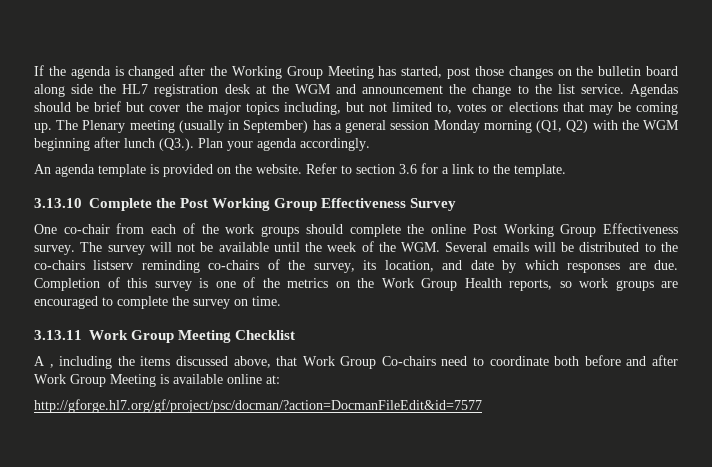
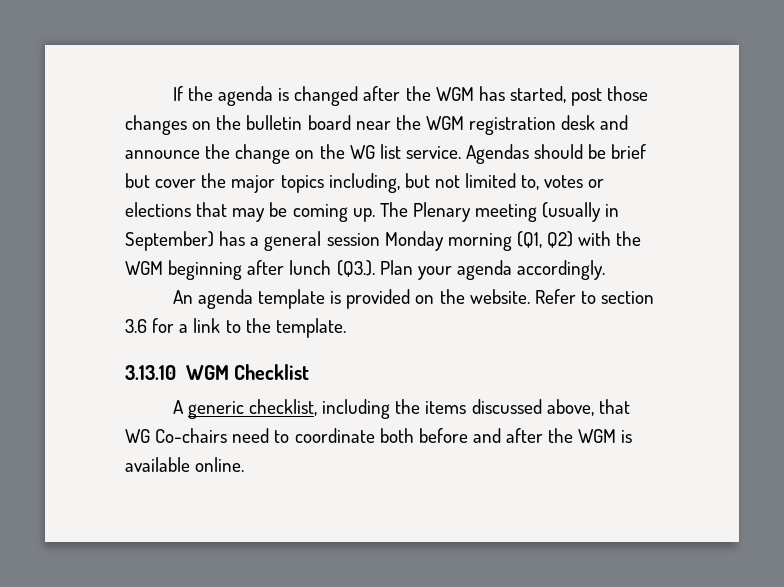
[231,66,374,79] Working Group Meeting -> [435,87,474,101] WGM
[34,84,552,97] along side the HL7 registration desk at the WGM and announcement the change to the -> [355,115,629,135] [125,144,375,164] near the WGM registration desk and announce the change on the WG
[89,198,457,211] [34,223,678,237] [34,241,678,255] [34,259,678,273] [34,277,678,291] [34,296,281,309] [34,330,232,343] Complete the Post Working Group Effectiveness Survey // One co-chair from each of the work groups should complete the online Post Working Group Effectiveness survey. The survey will not be available until the week of the WGM. Several emails will be distributed to the co-chairs listserv reminding co-chairs of the survey, its location, and date by which responses are due. Completion of this survey is one of the metrics on the Work Group Health reports, so work groups are encouraged to complete the survey on time. // 3.13.11 Work Group Meeting -> [185,365,229,380] WGM
[49,364,54,368] , -> [187,399,318,419] generic checklist,
[302,356,377,369] Work Group -> [125,429,150,443] WG
[34,374,280,387] [34,399,482,413] Work Group Meeting is available online at: // http://gforge.hl7.org/gf/project/psc/docman/?action=DocmanFileEdit&id=7577 -> [548,428,633,443] [125,457,245,472] the WGM is available online.

